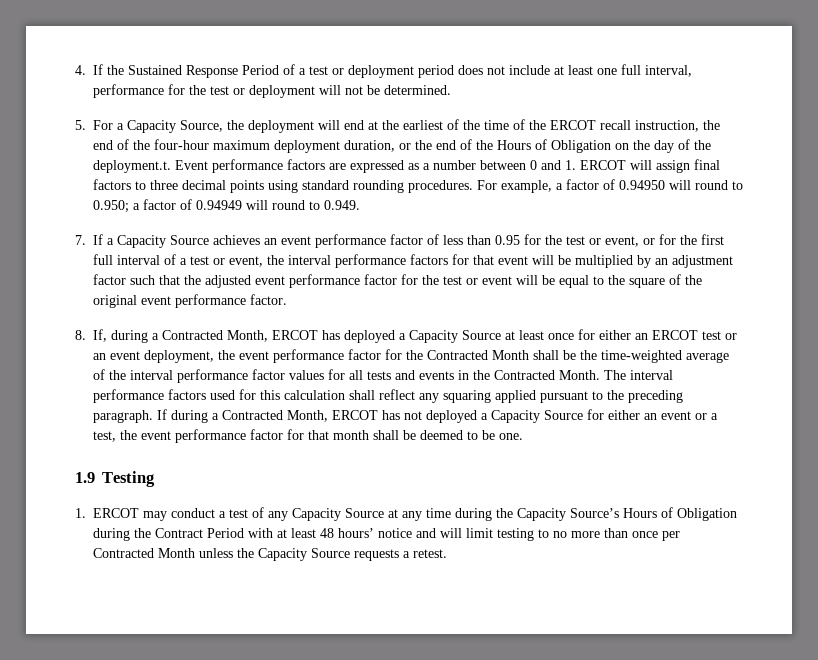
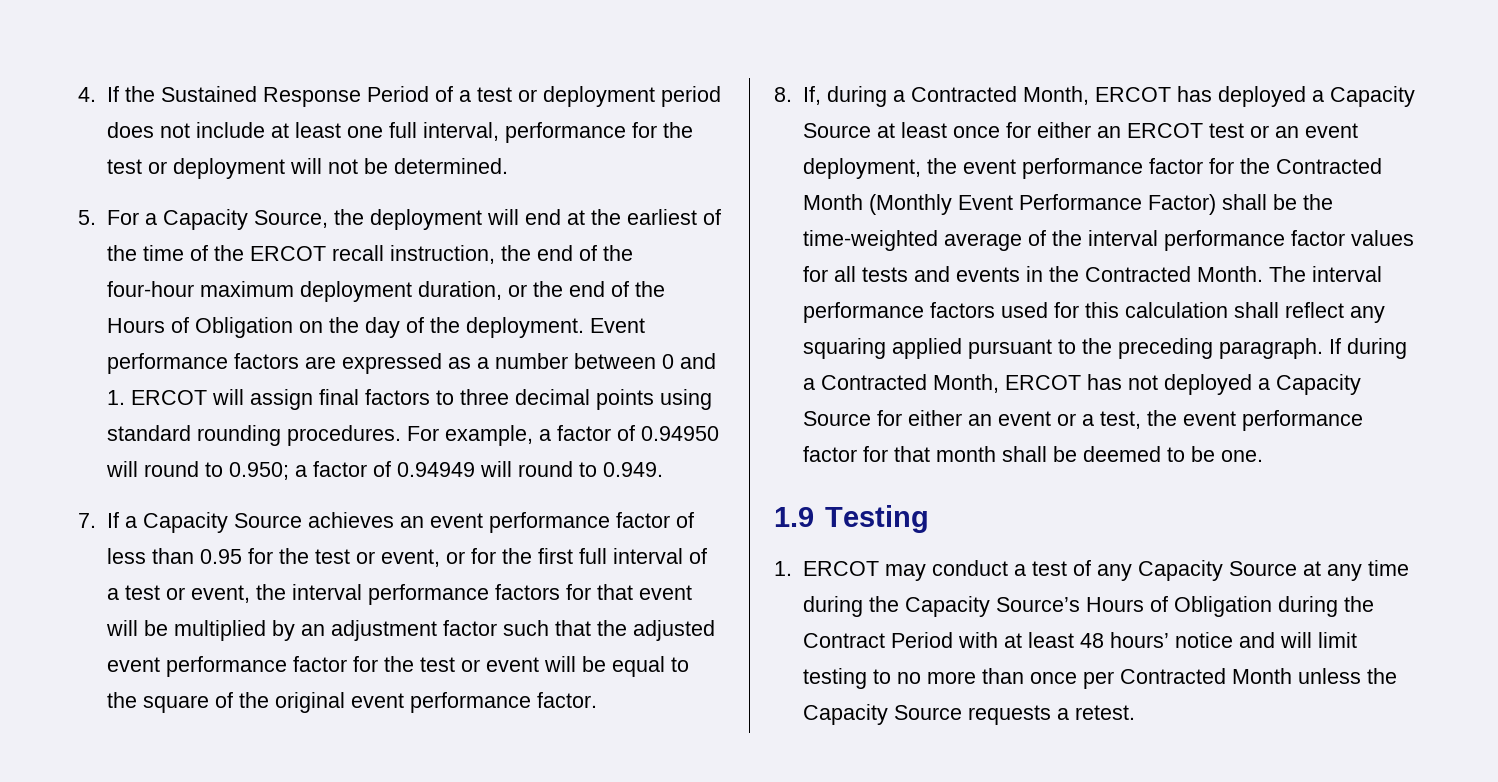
[93,160,171,173] deployment.t. -> [465,317,584,338] deployment.
(529, 355) none -> [868,194,1216,215] (Monthly Event Performance Factor)

